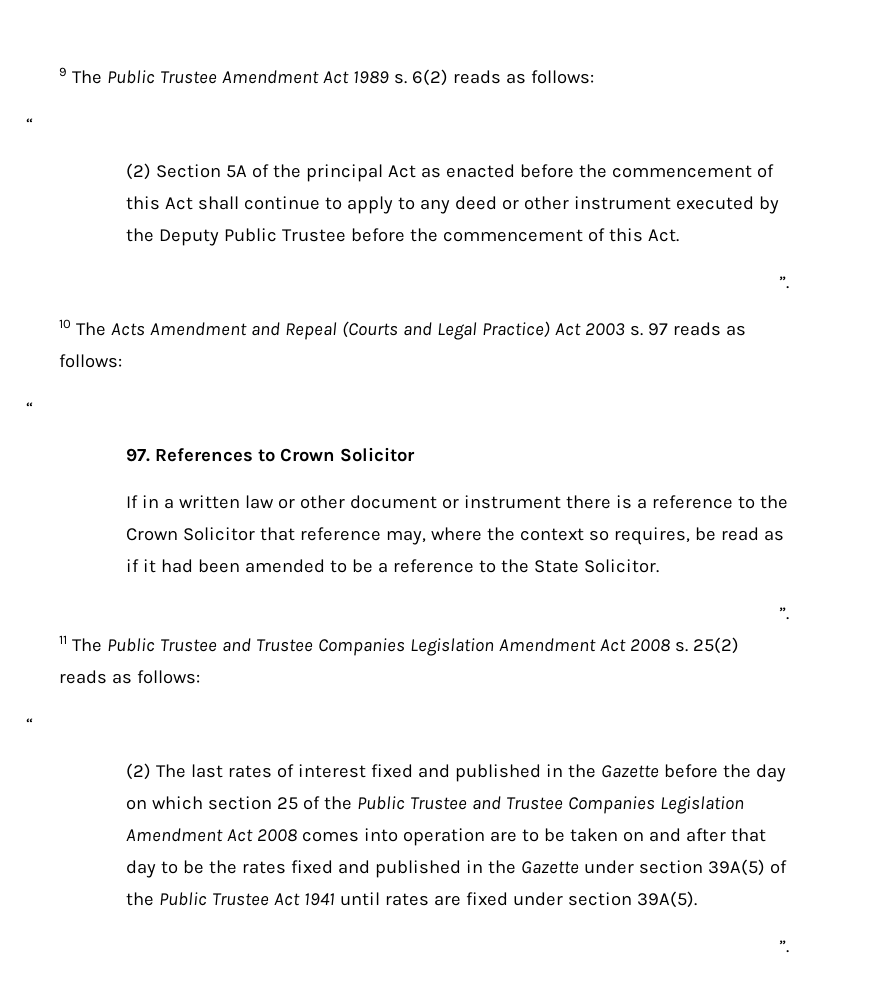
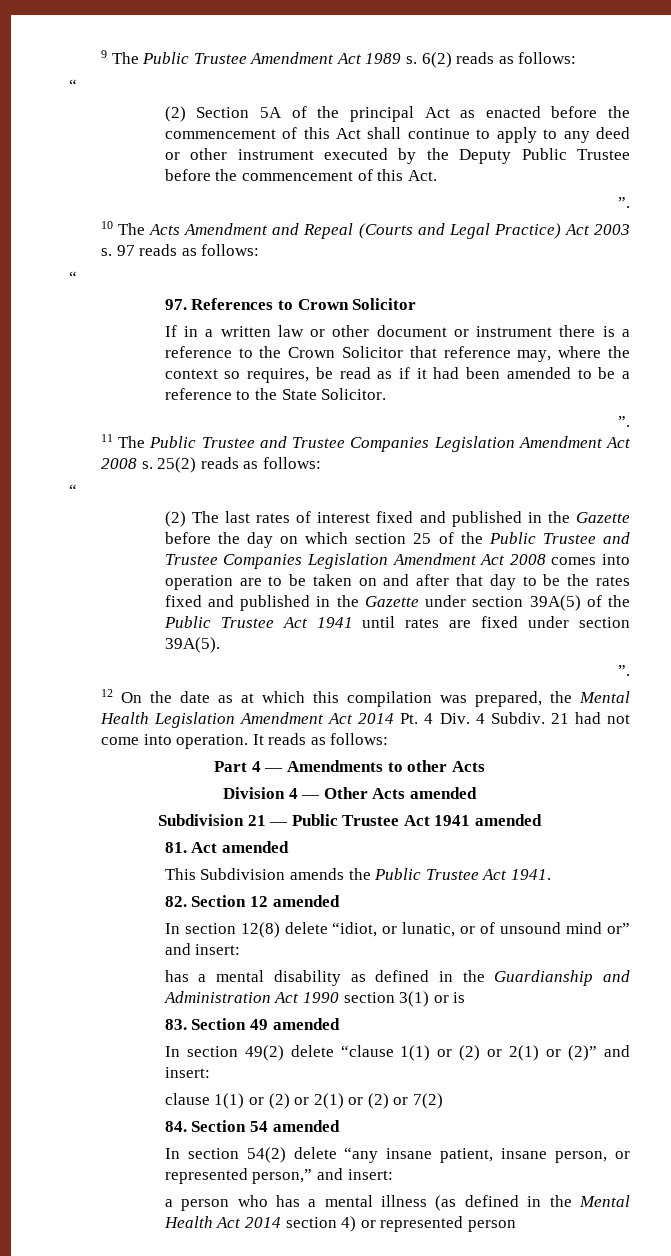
(789, 946) none -> [100,689,630,707] [99,712,630,728] [100,733,389,749] [214,760,485,772] [223,787,477,799] [157,814,543,826] [164,841,289,853] [164,868,551,880] [164,895,340,907] [164,922,631,938] [164,943,241,955] [164,970,630,986] [163,991,466,1007] [164,1018,340,1030] [164,1045,630,1061] [164,1067,210,1078] [164,1093,444,1109] [164,1120,340,1132] [164,1147,631,1163] [164,1168,393,1184] [164,1195,631,1211] [163,1216,516,1232] // 12 On the date as at which this compilation was prepared, the Mental Health Legislation Amendment Act 2014 Pt. 4 Div. 4 Subdiv. 21 had not come into operation. It reads as follows: // Part 4 — Amendments to other Acts // Division 4 — Other Acts amended // Subdivision 21 — Public Trustee Act 1941 amended // 81. Act amended // This Subdivision amends the Public Trustee Act 1941. // 82. Section 12 amended // In section 12(8) delete “idiot, or lunatic, or of unsound mind or” and insert: // has a mental disability as defined in the Guardianship and Administration Act 1990 section 3(1) or is // 83. Section 49 amended // In section 49(2) delete “clause 1(1) or (2) or 2(1) or (2)” and insert: // clause 1(1) or (2) or 2(1) or (2) or 7(2) // 84. Section 54 amended // In section 54(2) delete “any insane patient, insane person, or represented person,” and insert: // a person who has a mental illness (as defined in the Mental Health Act 2014 section 4) or represented person

